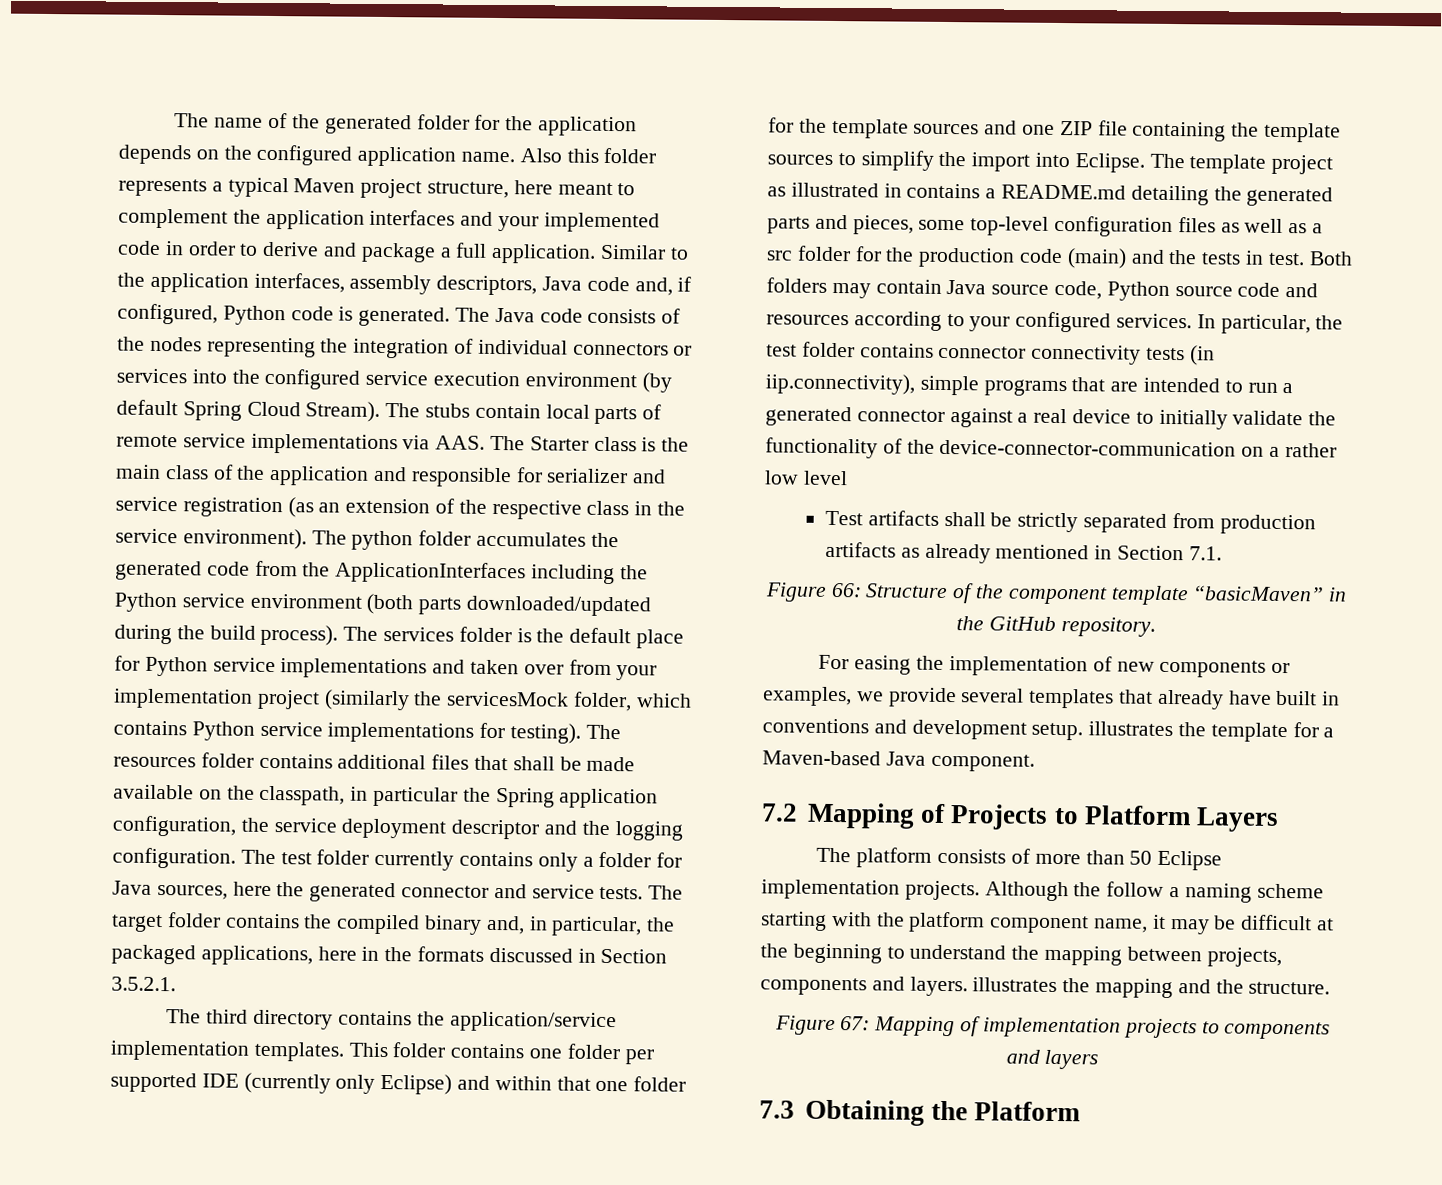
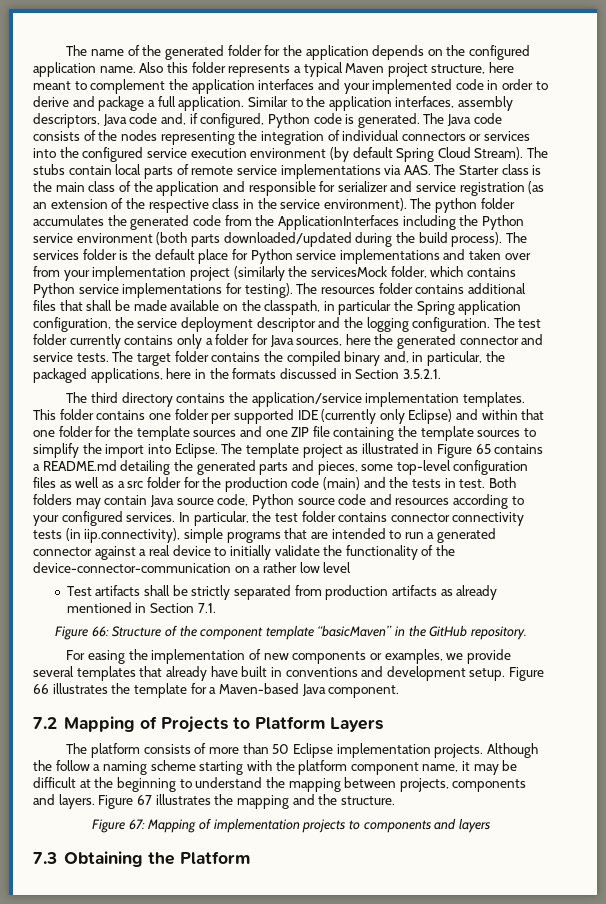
(902, 190) none -> [437,444,491,458] Figure 65
(1084, 731) none -> [509,667,545,681] [33,684,49,694] Figure 66
(968, 986) none -> [98,795,152,809] Figure 67

